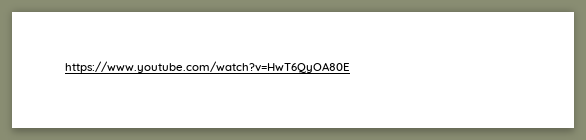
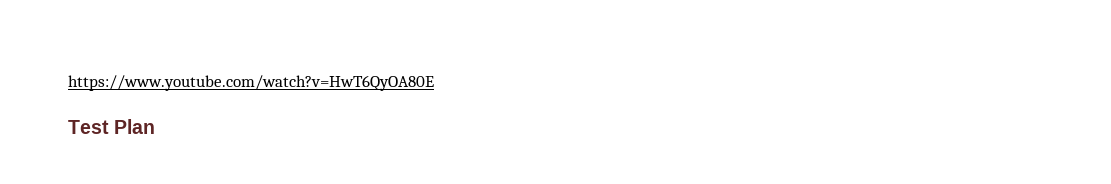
(350, 67) none -> [68,119,156,134] // Test Plan

